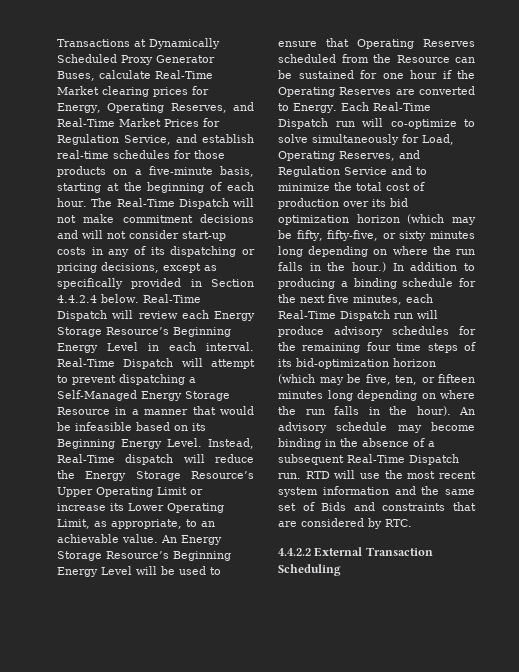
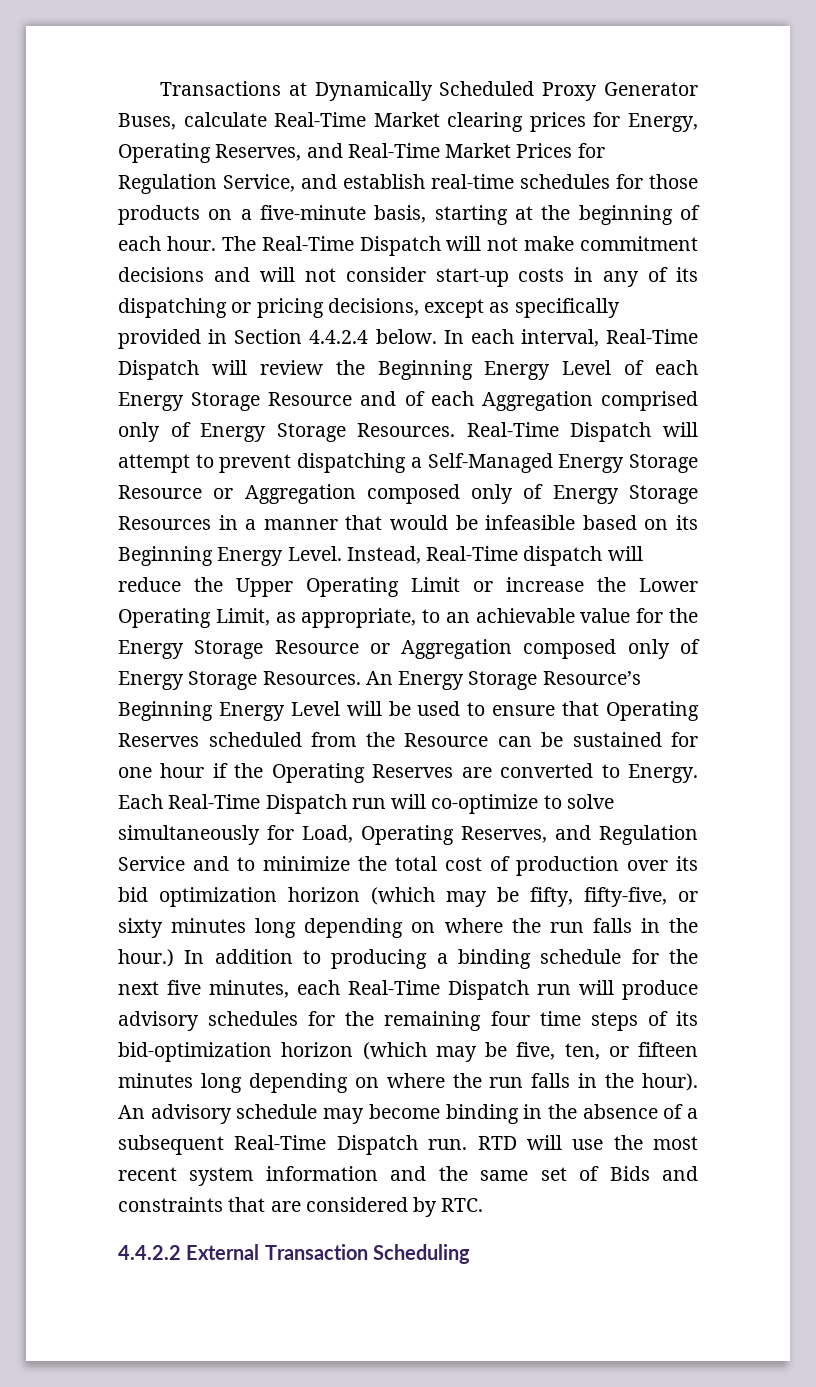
(139, 298) none -> [443,329,599,347] In each interval,
[181,310,255,321] [57,327,231,337] [57,342,254,353] each Energy Storage Resource’s Beginning Energy Level in each interval. -> [335,360,698,380] [118,391,699,411] [118,422,456,442] the Beginning Energy Level of each Energy Storage Resource and of each Aggregation comprised only of Energy Storage Resources.
(110, 411) none -> [213,484,698,504] [118,516,211,530] or Aggregation composed only of Energy Storage Resources
[85,471,254,481] Energy Storage Resource’s -> (223, 584) none
[110,503,124,511] its -> [597,577,626,592] the
[122,534,158,543] value. -> [580,608,698,623] [118,639,700,659] [118,671,361,690] value for the Energy Storage Resource or Aggregation composed only of Energy Storage Resources.

